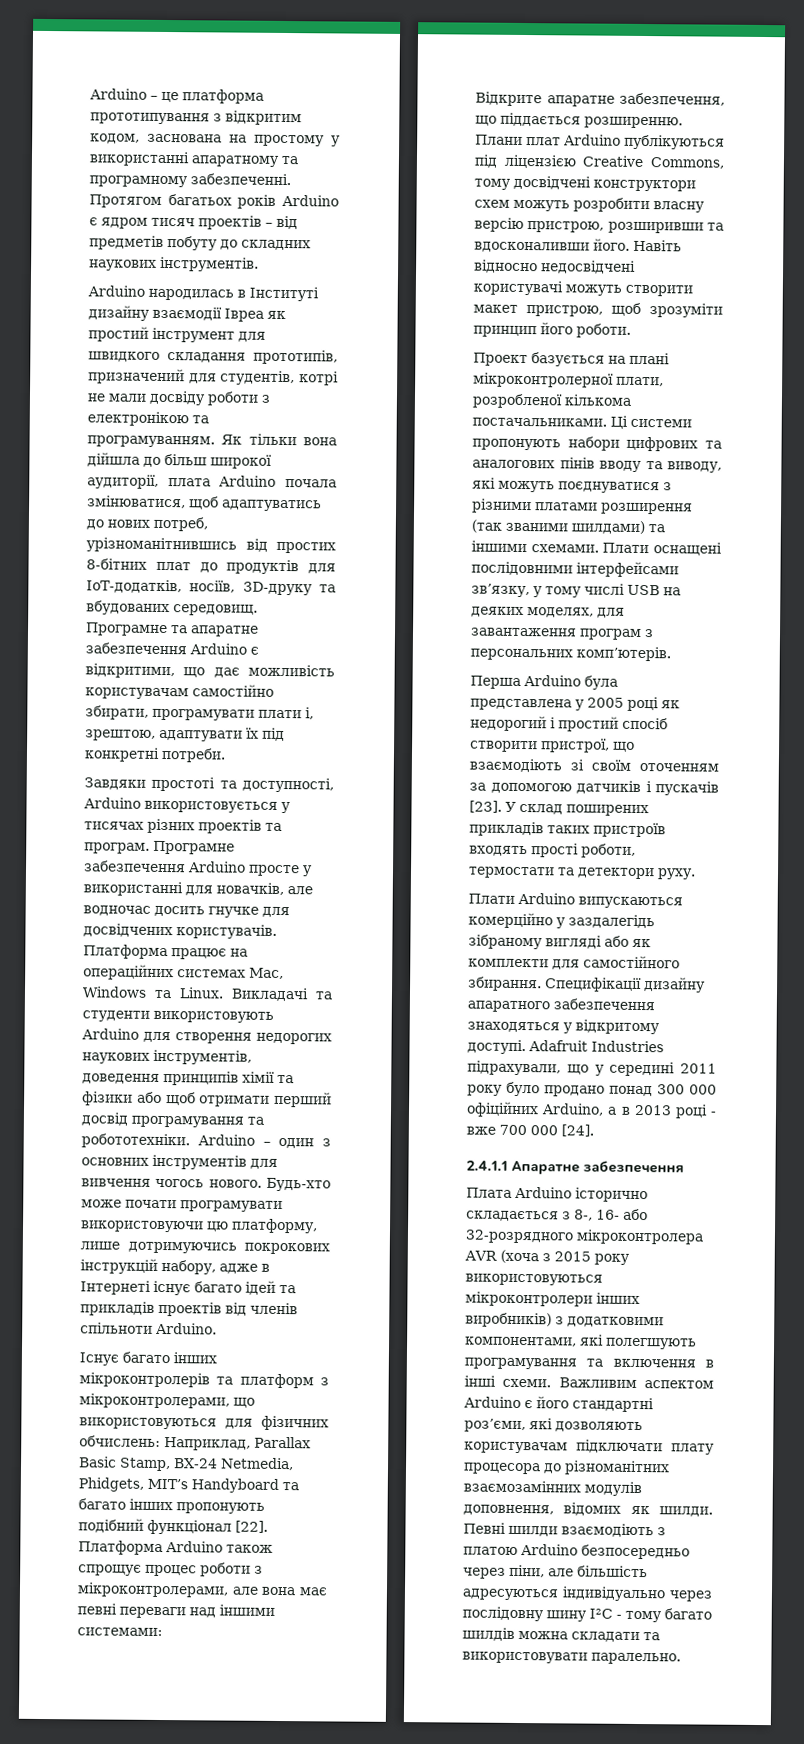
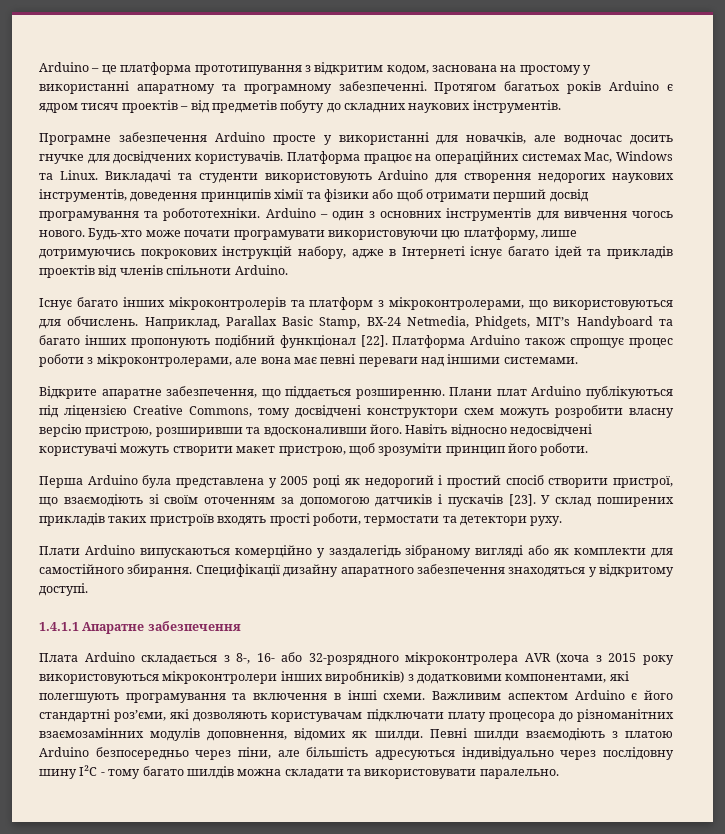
[87,285,319,302] [88,305,286,322] [88,326,266,343] [88,349,338,365] [88,368,339,386] [87,390,270,406] [87,411,209,427] [87,433,337,448] [87,452,272,469] [87,474,337,489] [87,495,322,512] [86,516,208,532] [86,537,336,554] [86,558,336,575] [86,579,336,596] [86,600,258,616] [85,622,259,637] [85,642,259,655] [85,663,335,679] [85,684,274,700] [85,705,314,721] [85,727,285,742] [84,747,226,763] [84,776,334,793] [83,797,291,814] [84,818,282,834] [84,842,150,854] Arduino народилась в Інституті дизайну взаємодії Івреа як простий інструмент для швидкого складання прототипів, призначений для студентів, котрі не мали досвіду роботи з електронікою та програмуванням. Як тільки вона дійшла до більш широкої аудиторії, плата Arduino почала змінюватися, щоб адаптуватись до нових потреб, урізноманітнившись від простих 8-бітних плат до продуктів для IoT-додатків, носіїв, 3D-друку та вбудованих середовищ. Програмне та апаратне забезпечення Arduino є відкритими, що дає можливість користувачам самостійно збирати, програмувати плати і, зрештою, адаптувати їх під конкретні потреби. // Завдяки простоті та доступності, Arduino використовується у тисячах різних проектів та програм. -> (561, 106) none
[261,1415,329,1431] [79,1435,161,1447] фізичних обчислень: -> [67,316,139,326] обчислень.
[77,1627,163,1637] системами: -> [503,357,578,364] системами.
[473,352,670,367] [473,372,664,388] [472,393,632,409] [472,415,692,429] [472,436,722,452] [472,457,722,473] [472,477,672,494] [472,498,693,515] [471,519,665,535] [471,540,722,556] [471,561,679,578] [471,583,681,598] [471,606,625,618] [470,627,654,640] [470,646,671,662] // Проект базується на плані мікроконтролерної плати, розробленої кількома постачальниками. Ці системи пропонують набори цифрових та аналогових пінів вводу та виводу, які можуть поєднуватися з різними платами розширення (так званими шилдами) та іншими схемами. Плати оснащені послідовними інтерфейсами зв’язку, у тому числі USB на деяких моделях, для завантаження програм з персональних комп’ютерів. -> (589, 449) none
[528,1040,664,1053] [467,1060,717,1077] [467,1081,717,1097] [466,1101,717,1119] [466,1124,594,1137] [466,1160,508,1171] Adafruit Industries підрахували, що у середині 2011 року було продано понад 300 000 офіційних Arduino, а в 2013 році - вже 700 000 [24]. // 2.4.1.1 -> [39,622,79,631] // 1.4.1.1
[575,1187,648,1203] історично -> (135, 657) none

